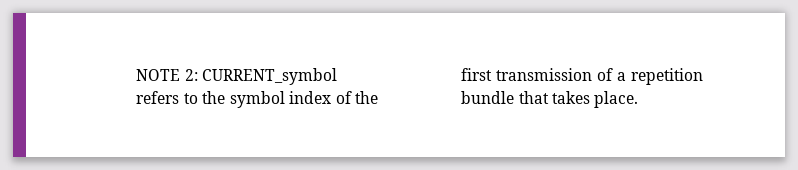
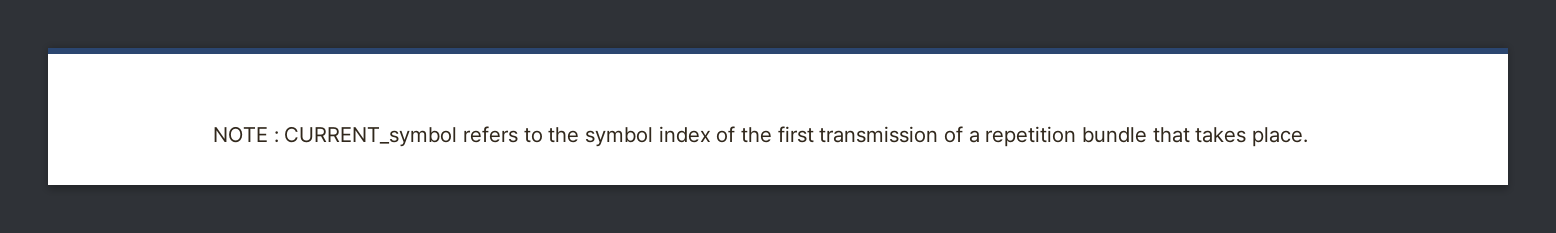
[184,69,198,81] 2: -> [273,131,279,143] :

